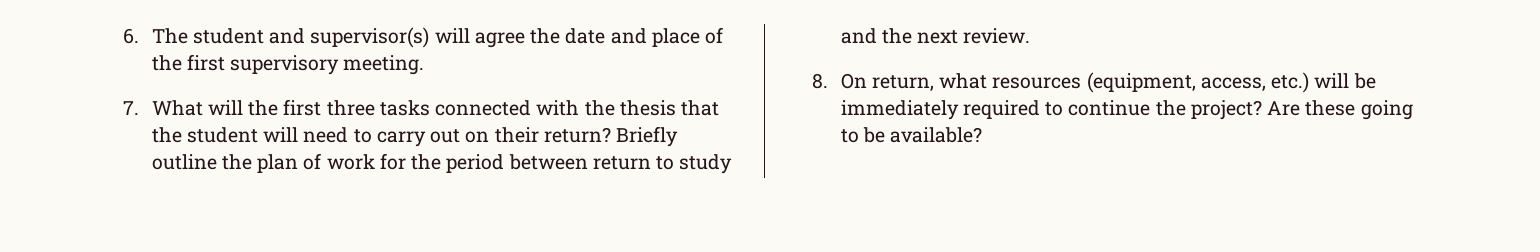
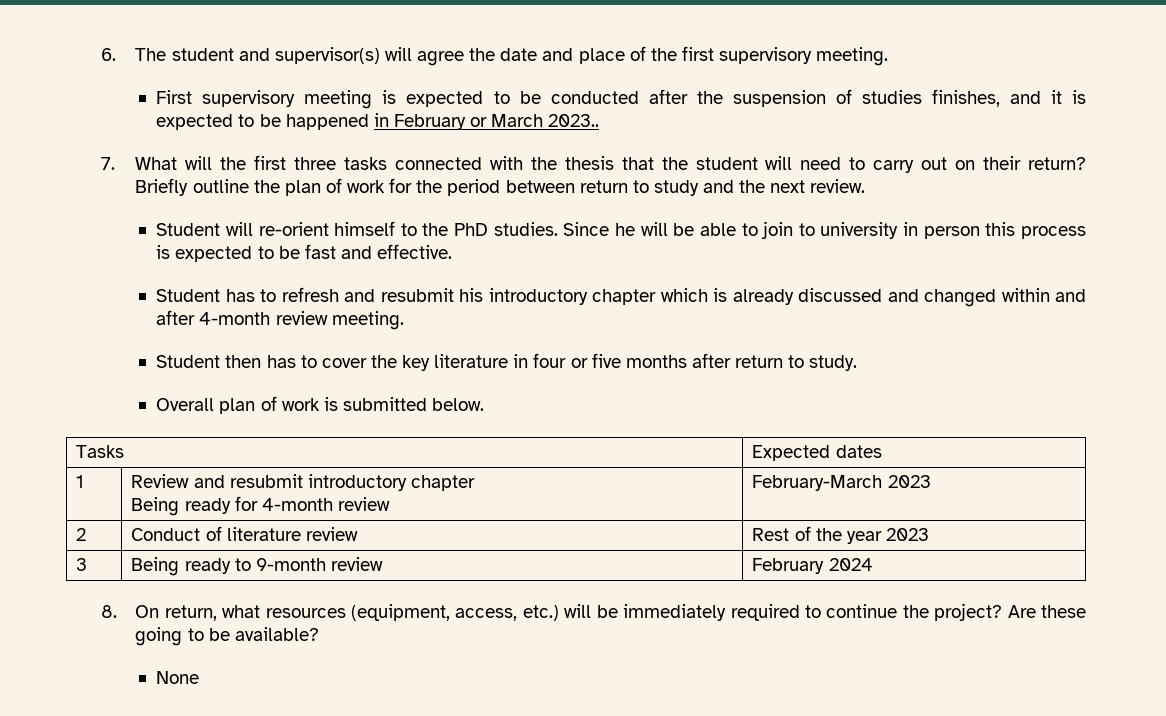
(425, 65) none -> [156,89,1086,109] [156,113,600,130] // First supervisory meeting is expected to be conducted after the suspension of studies finishes, and it is expected to be happened in February or March 2023..
(1031, 36) none -> [156,221,1086,239] [156,244,453,262] [156,287,1086,307] [156,310,404,330] [156,353,858,371] [156,396,485,414] [76,445,125,458] [752,445,882,461] [76,475,85,488] [131,474,475,491] [131,496,390,516] [752,475,931,491] [76,528,87,541] [131,526,358,541] [752,526,929,544] [76,558,88,571] [131,557,383,576] [752,558,873,574] // Student will re-orient himself to the PhD studies. Since he will be able to join to university in person this process is expected to be fast and effective. // Student has to refresh and resubmit his introductory chapter which is already discussed and changed within and after 4-month review meeting. // Student then has to cover the key literature in four or five months after return to study. // Overall plan of work is submitted below. // Tasks | Expected dates // 1 | Review and resubmit introductory chapter // Being ready for 4-month review | February-March 2023 // 2 | Conduct of literature review | Rest of the year 2023 // 3 | Being ready to 9-month review | February 2024
(983, 135) none -> [156,671,200,684] // None

